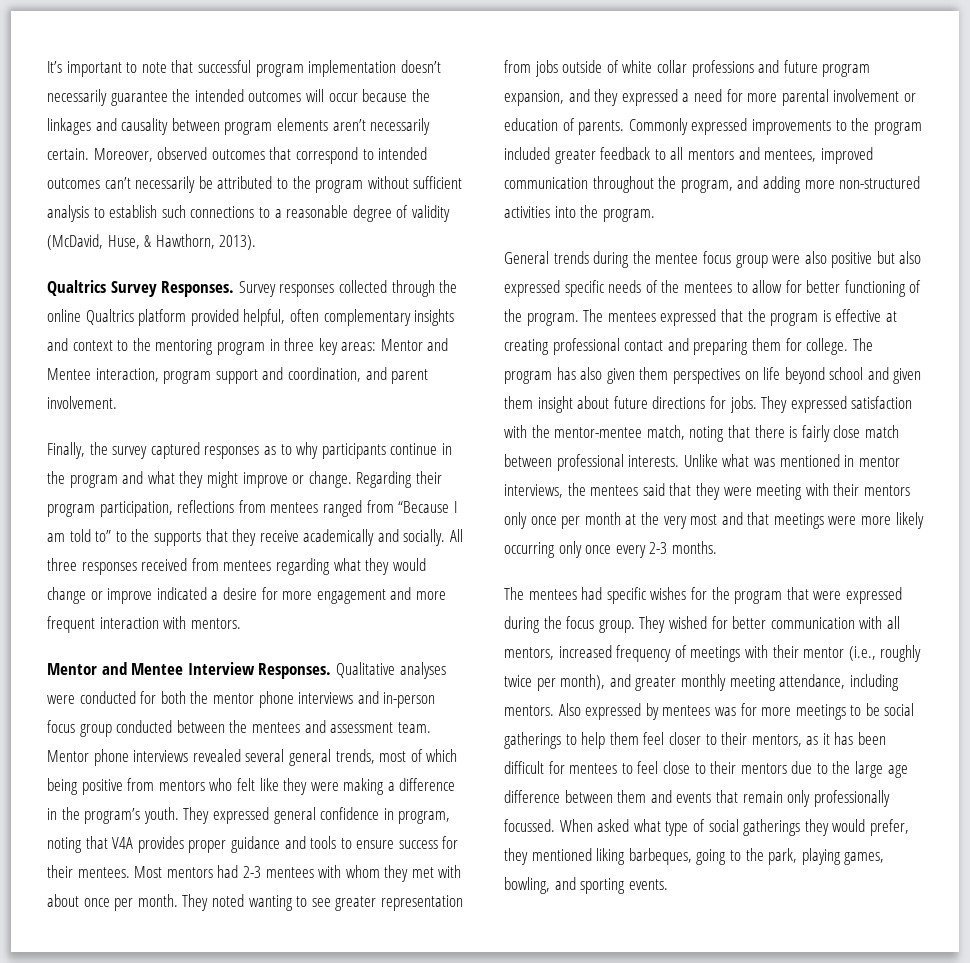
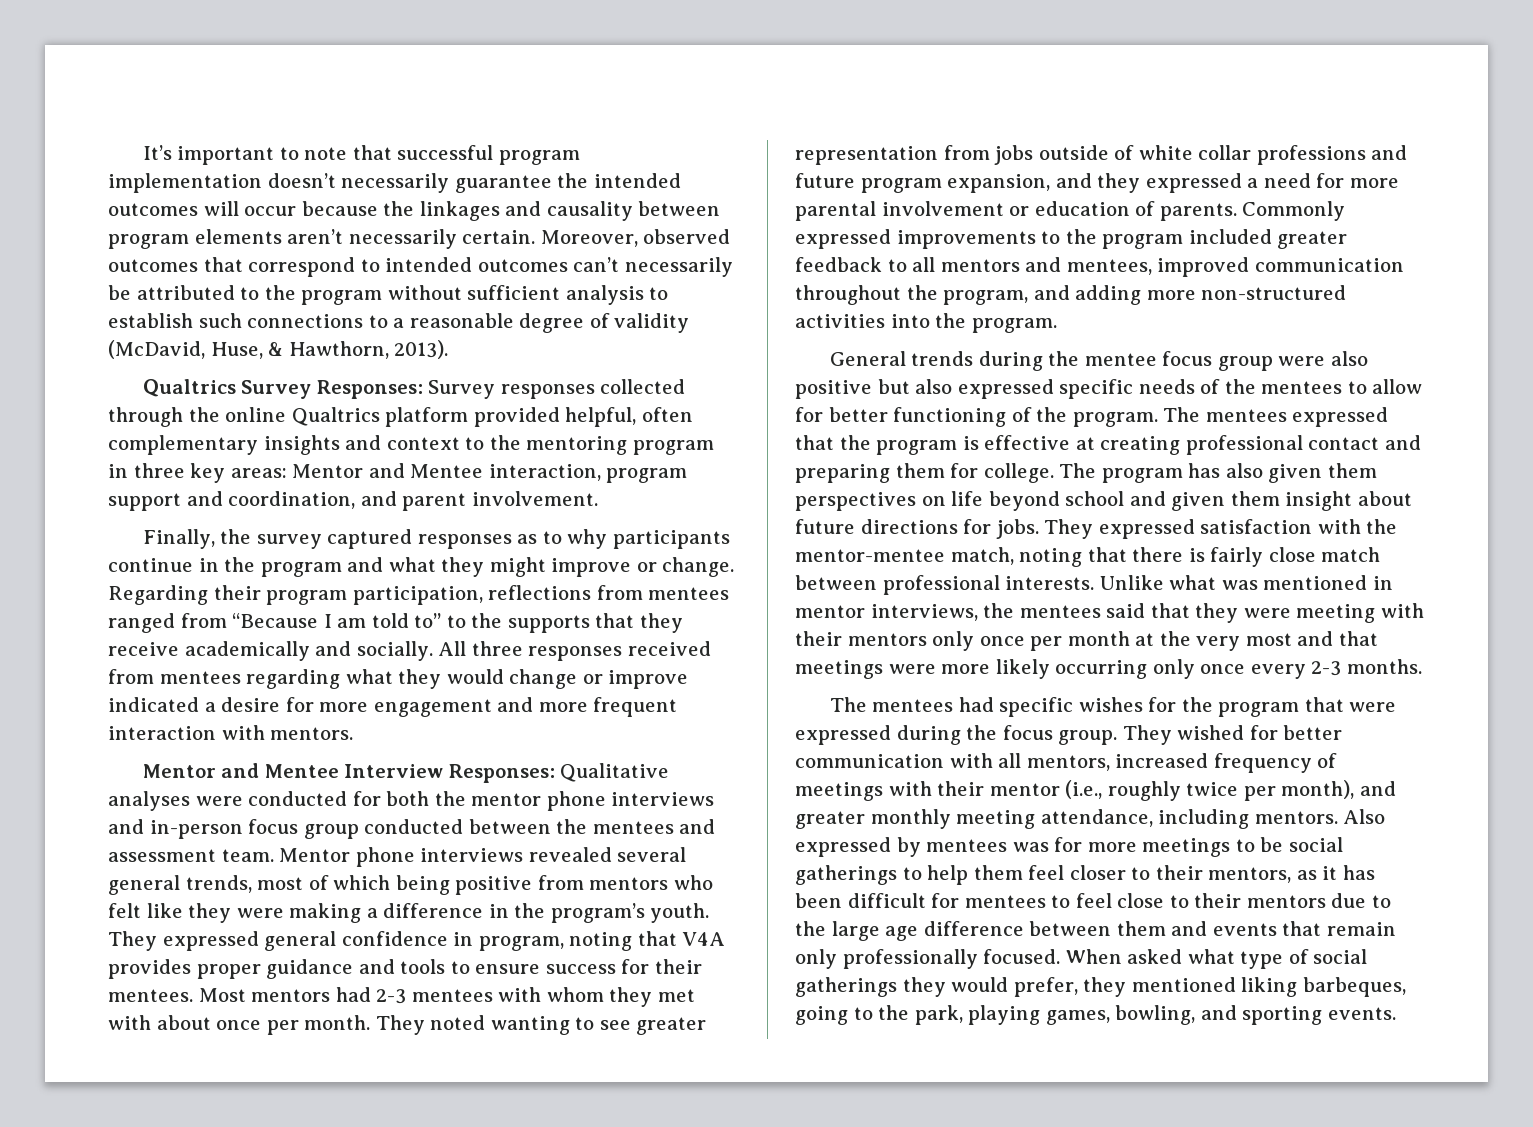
[161,281,235,297] Responses. -> [316,380,423,399] Responses:
[258,663,332,679] Responses. -> [448,764,555,783] Responses:
[504,819,555,832] focussed. -> [983,949,1061,964] focused.

